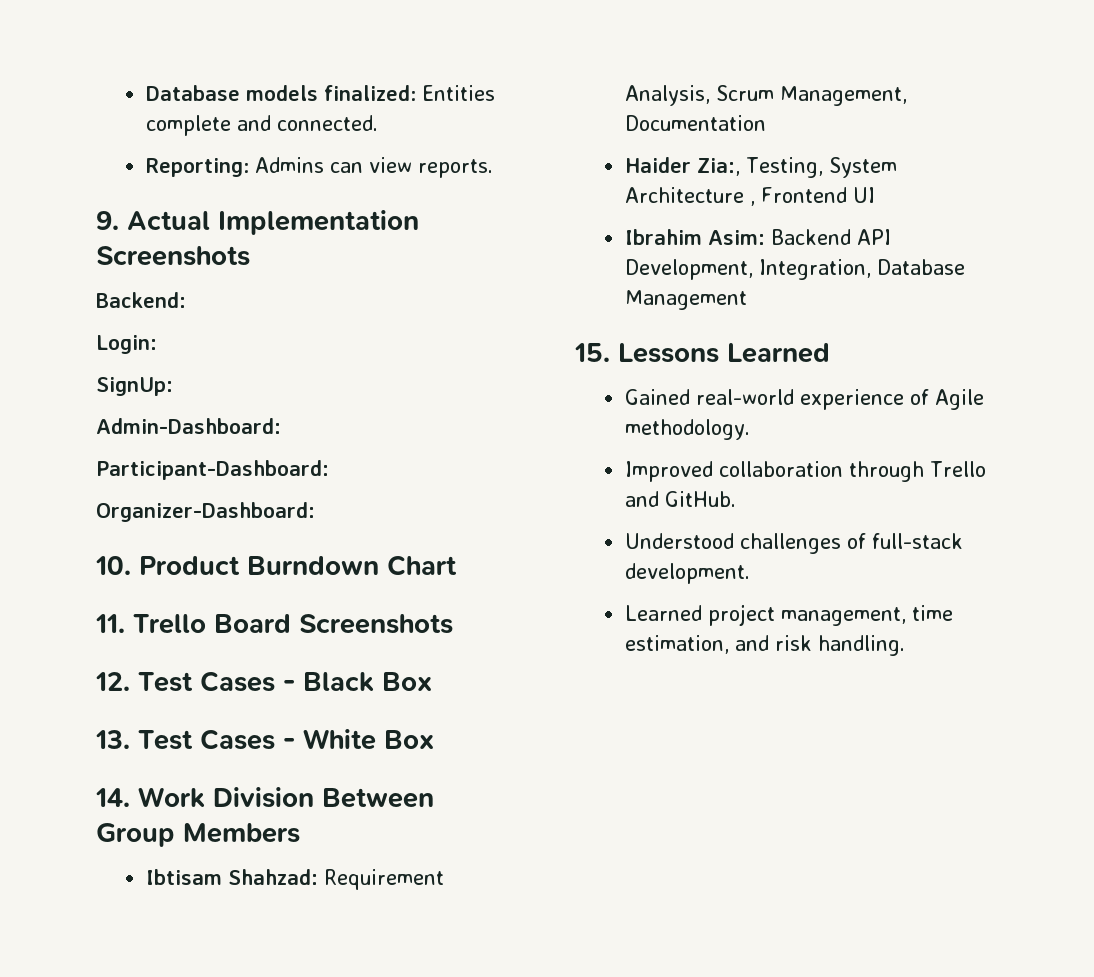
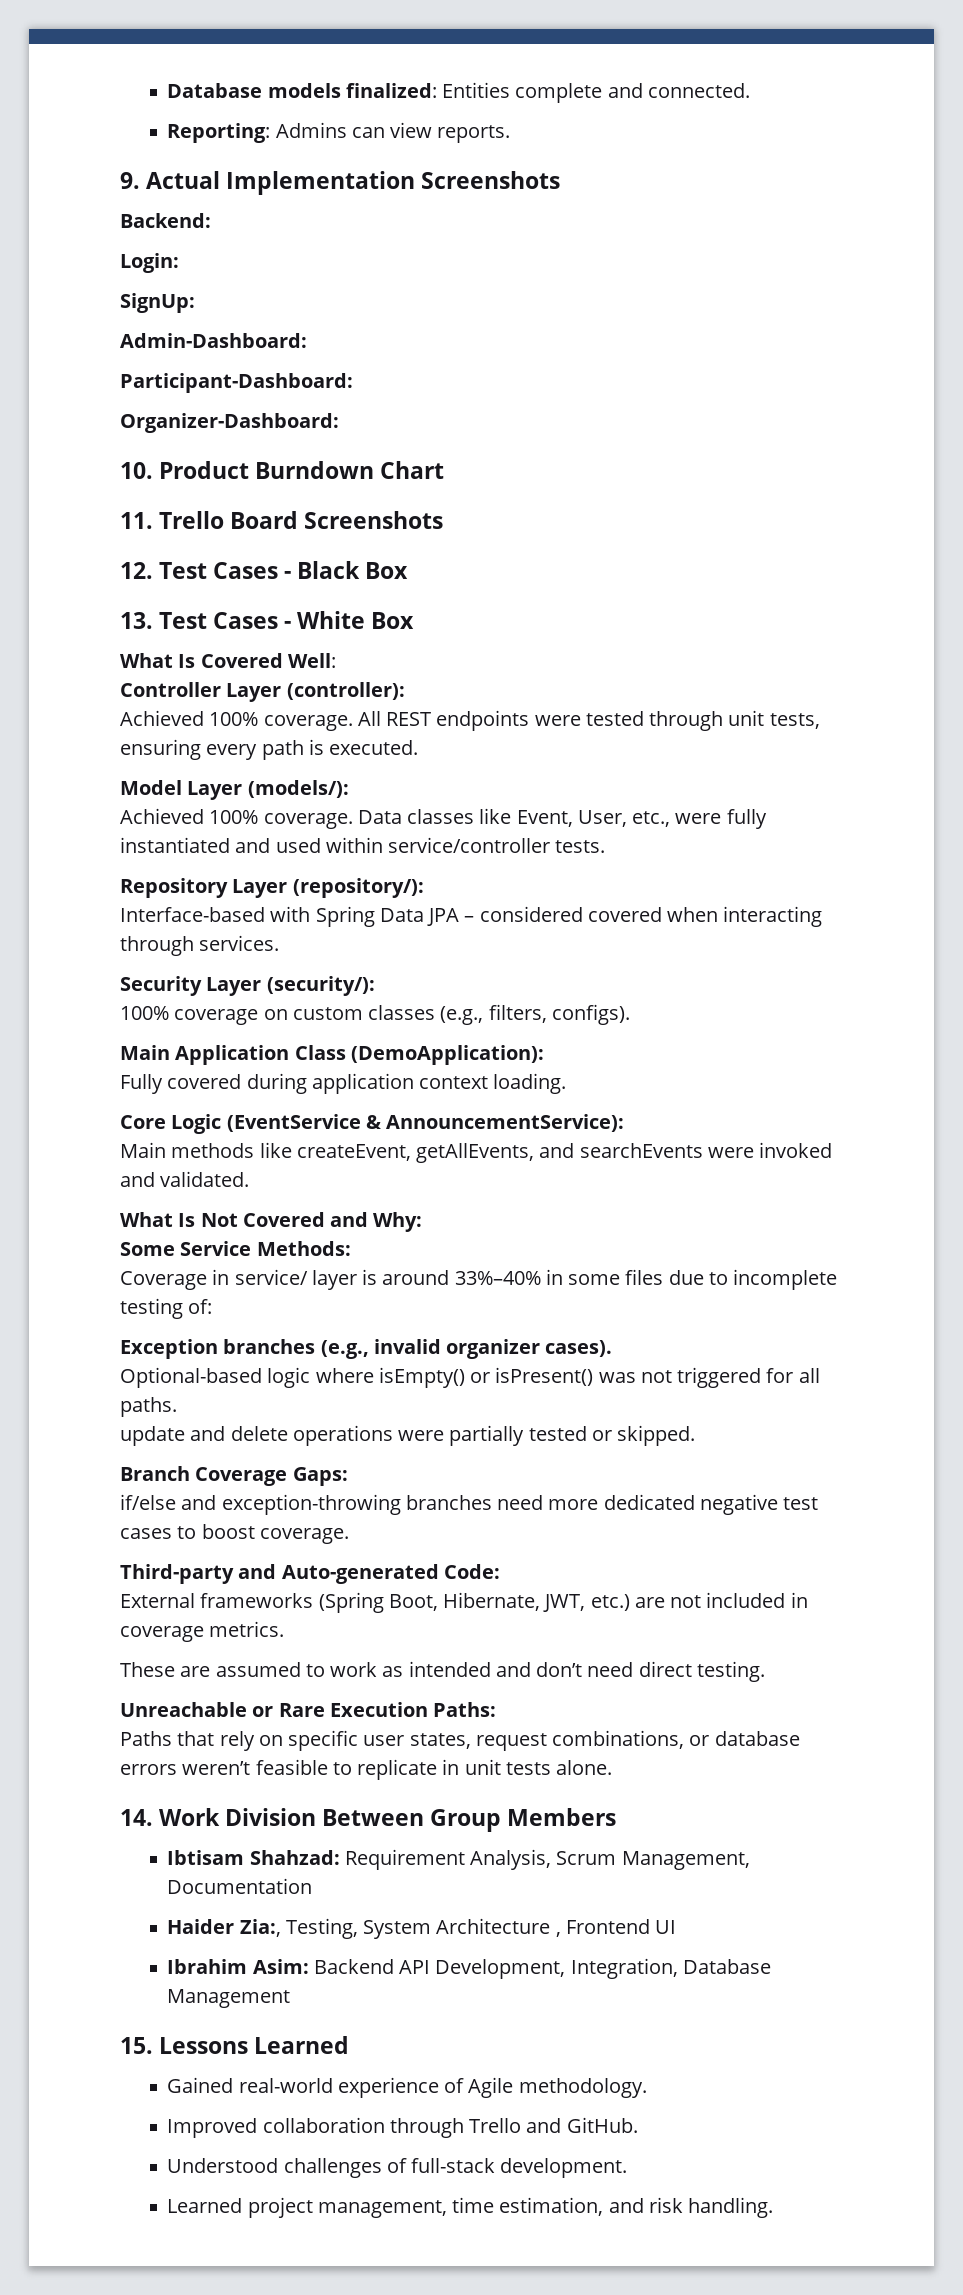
(434, 739) none -> [120,653,336,668] [120,682,405,702] [120,710,820,731] [120,739,419,760] [120,780,349,800] [120,808,767,829] [120,837,606,853] [120,878,424,898] [120,906,823,927] [120,935,280,956] [120,976,375,996] [120,1004,630,1025] [120,1045,544,1065] [120,1073,567,1094] [120,1114,625,1134] [120,1142,833,1163] [120,1171,250,1187] [120,1212,423,1232] [120,1241,351,1256] [120,1269,838,1290] [120,1298,213,1319] [120,1339,613,1359] [120,1367,820,1388] [120,1397,177,1417] [120,1425,696,1446] [120,1466,348,1486] [120,1494,819,1515] [120,1524,349,1544] [120,1564,500,1584] [120,1592,808,1613] [120,1621,285,1642] [120,1661,765,1682] [120,1702,497,1717] [120,1730,800,1751] [120,1759,613,1780] // What Is Covered Well: // Controller Layer (controller): // Achieved 100% coverage. All REST endpoints were tested through unit tests, ensuring every path is executed. // Model Layer (models/): // Achieved 100% coverage. Data classes like Event, User, etc., were fully instantiated and used within service/controller tests. // Repository Layer (repository/): // Interface-based with Spring Data JPA – considered covered when interacting through services. // Security Layer (security/): // 100% coverage on custom classes (e.g., filters, configs). // Main Application Class (DemoApplication): // Fully covered during application context loading. // Core Logic (EventService & AnnouncementService): // Main methods like createEvent, getAllEvents, and searchEvents were invoked and validated. // What Is Not Covered and Why: // Some Service Methods: // Coverage in service/ layer is around 33%–40% in some files due to incomplete testing of: // Exception branches (e.g., invalid organizer cases). // Optional-based logic where isEmpty() or isPresent() was not triggered for all paths. // update and delete operations were partially tested or skipped. // Branch Coverage Gaps: // if/else and exception-throwing branches need more dedicated negative test cases to boost coverage. // Third-party and Auto-generated Code: // External frameworks (Spring Boot, Hibernate, JWT, etc.) are not included in coverage metrics. // These are assumed to work as intended and don’t need direct testing. // Unreachable or Rare Execution Paths: // Paths that rely on specific user states, request combinations, or database errors weren’t feasible to replicate in unit tests alone.

